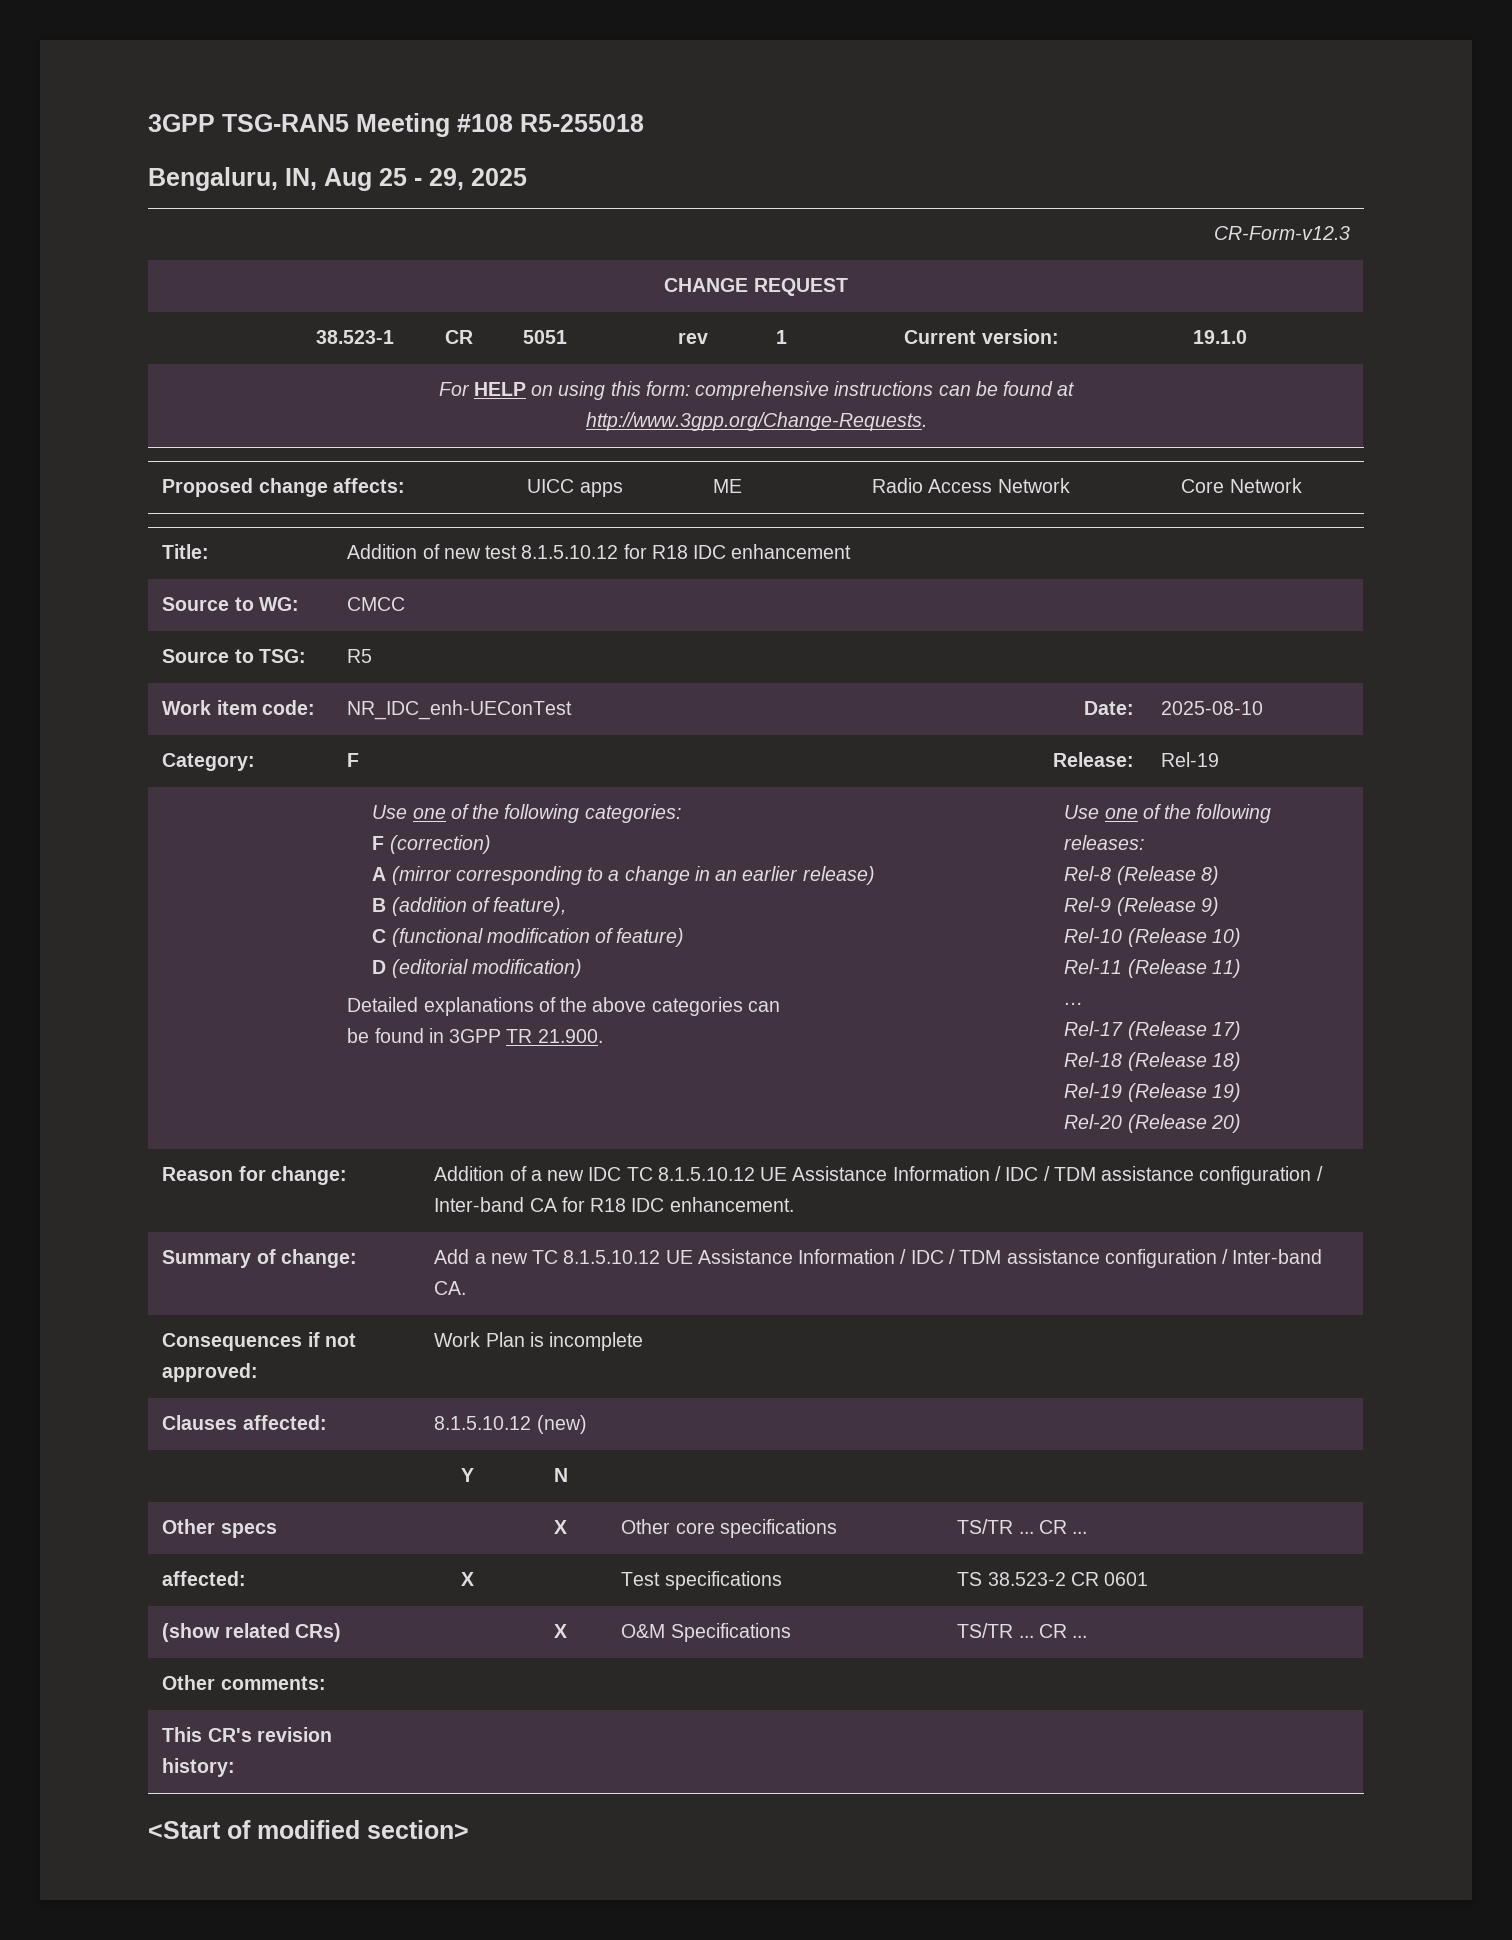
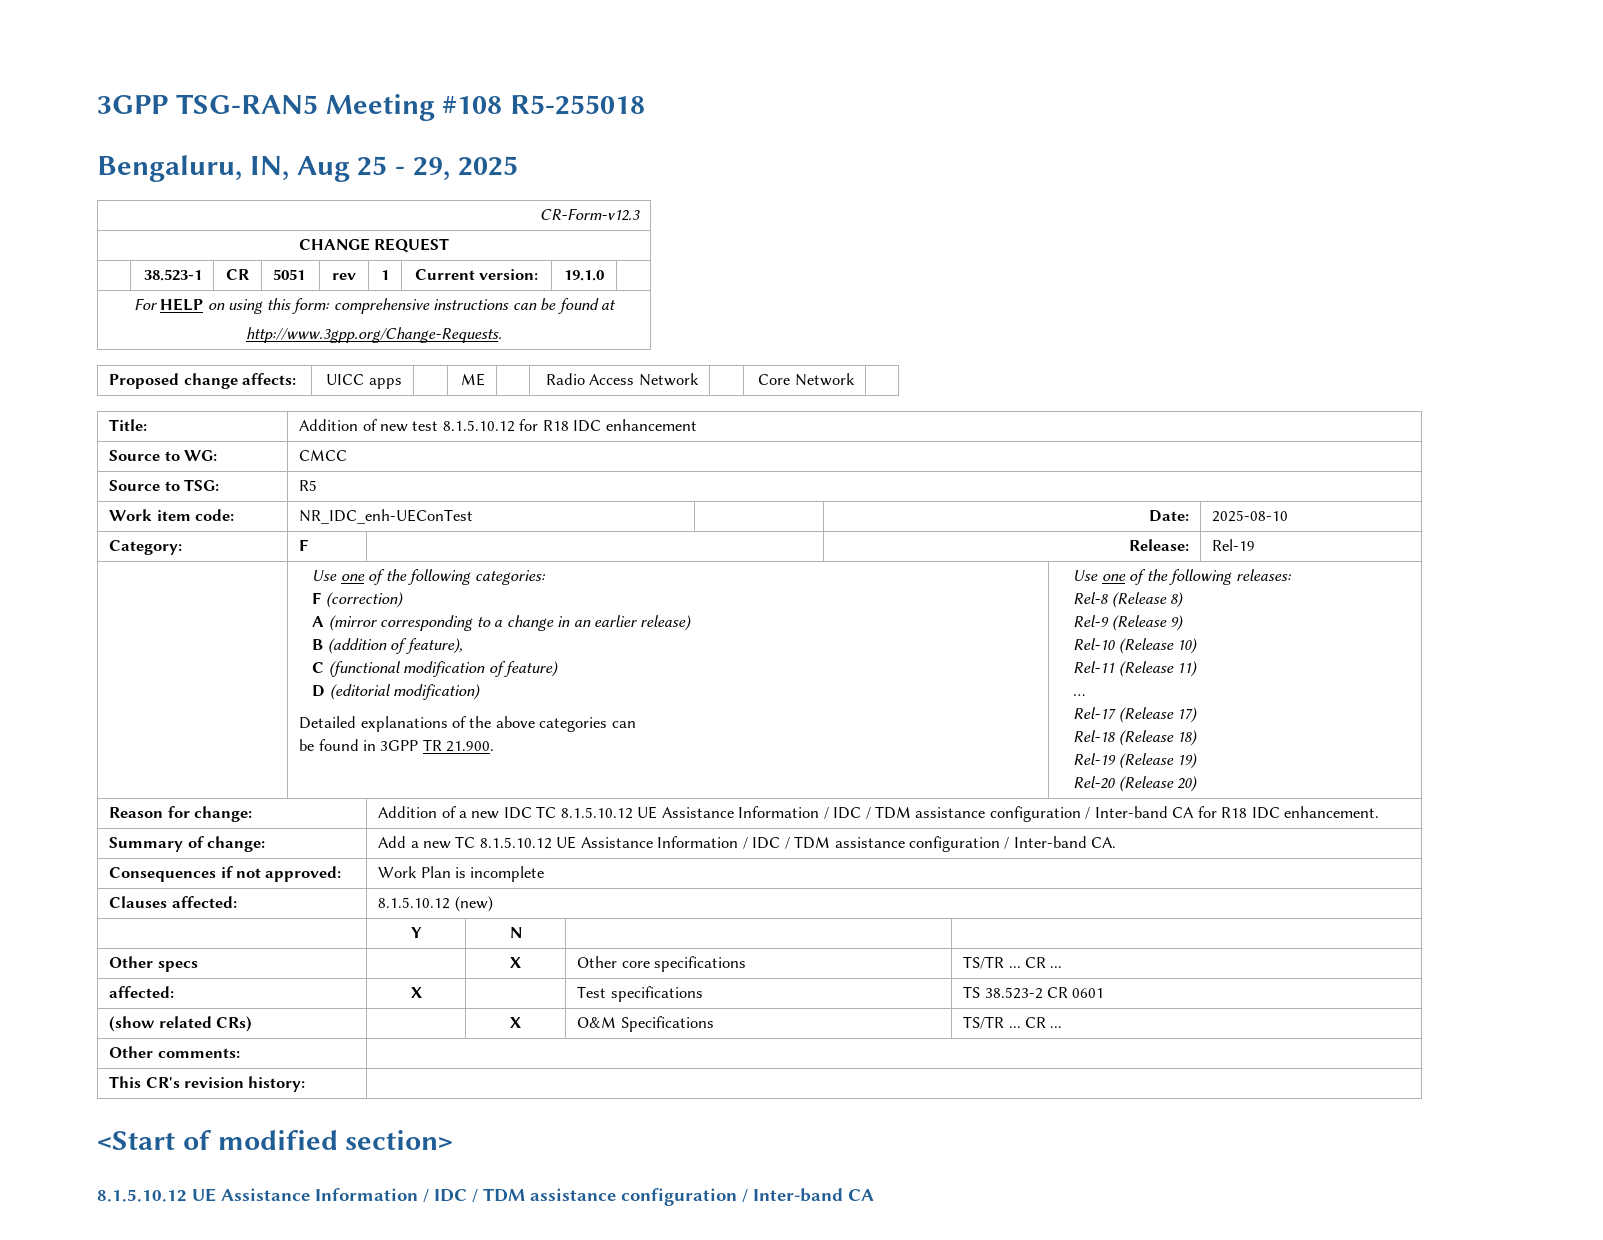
(469, 1829) none -> [97,1188,874,1206] // 8.1.5.10.12 UE Assistance Information / IDC / TDM assistance configuration / Inter-band CA

